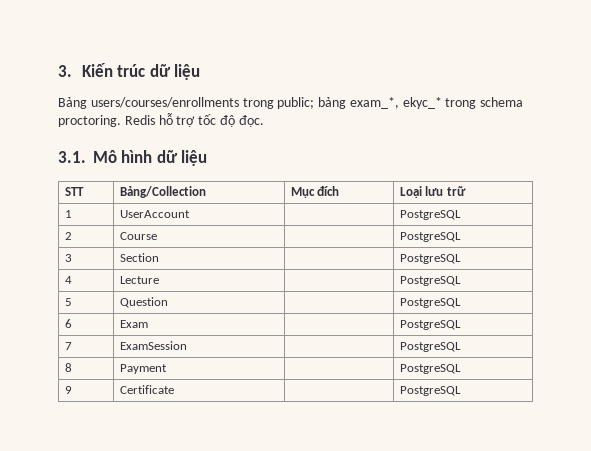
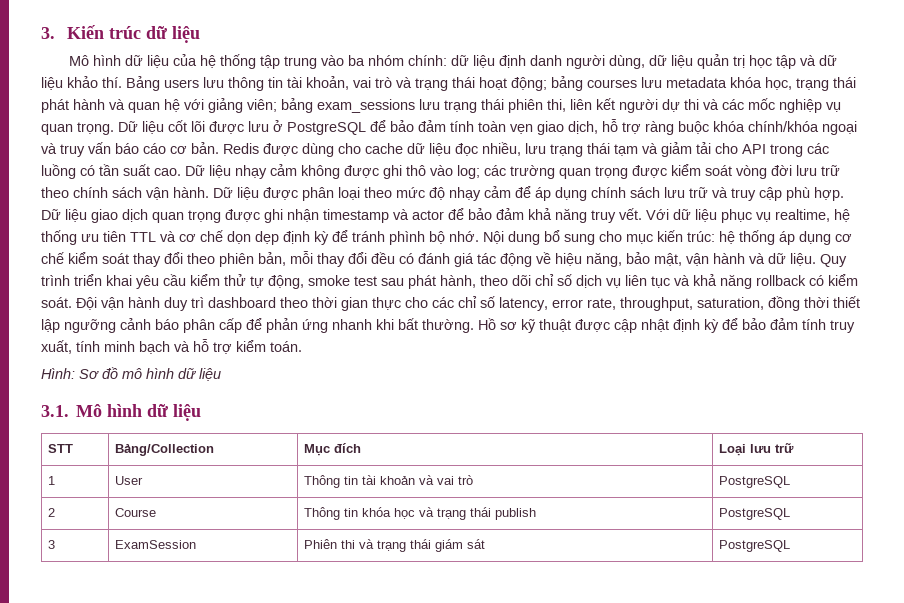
[58,97,524,109] [58,113,264,127] Bảng users/courses/enrollments trong public; bảng exam_*, ekyc_* trong schema proctoring. Redis hỗ trợ tốc độ đọc. -> [69,54,838,69] [41,76,856,91] [41,98,841,113] [41,119,857,135] [41,142,829,157] [41,164,840,179] [41,186,844,201] [41,208,850,223] [41,230,852,245] [41,251,847,267] [41,274,858,289] [41,296,860,311] [41,318,855,333] [41,339,302,354] [41,367,221,381] Mô hình dữ liệu của hệ thống tập trung vào ba nhóm chính: dữ liệu định danh người dùng, dữ liệu quản trị học tập và dữ liệu khảo thí. Bảng users lưu thông tin tài khoản, vai trò và trạng thái hoạt động; bảng courses lưu metadata khóa học, trạng thái phát hành và quan hệ với giảng viên; bảng exam_sessions lưu trạng thái phiên thi, liên kết người dự thi và các mốc nghiệp vụ quan trọng. Dữ liệu cốt lõi được lưu ở PostgreSQL để bảo đảm tính toàn vẹn giao dịch, hỗ trợ ràng buộc khóa chính/khóa ngoại và truy vấn báo cáo cơ bản. Redis được dùng cho cache dữ liệu đọc nhiều, lưu trạng thái tạm và giảm tải cho API trong các luồng có tần suất cao. Dữ liệu nhạy cảm không được ghi thô vào log; các trường quan trọng được kiểm soát vòng đời lưu trữ theo chính sách vận hành. Dữ liệu được phân loại theo mức độ nhạy cảm để áp dụng chính sách lưu trữ và truy cập phù hợp. Dữ liệu giao dịch quan trọng được ghi nhận timestamp và actor để bảo đảm khả năng truy vết. Với dữ liệu phục vụ realtime, hệ thống ưu tiên TTL và cơ chế dọn dẹp định kỳ để tránh phình bộ nhớ. Nội dung bổ sung cho mục kiến trúc: hệ thống áp dụng cơ chế kiểm soát thay đổi theo phiên bản, mỗi thay đổi đều có đánh giá tác động về hiệu năng, bảo mật, vận hành và dữ liệu. Quy trình triển khai yêu cầu kiểm thử tự động, smoke test sau phát hành, theo dõi chỉ số dịch vụ liên tục và khả năng rollback có kiểm soát. Đội vận hành duy trì dashboard theo thời gian thực cho các chỉ số latency, error rate, throughput, saturation, đồng thời thiết lập ngưỡng cảnh báo phân cấp để phản ứng nhanh khi bất thường. Hồ sơ kỹ thuật được cập nhật định kỳ để bảo đảm tính truy xuất, tính minh bạch và hỗ trợ kiểm toán. // Hình: Sơ đồ mô hình dữ liệu
[119,210,190,218] [399,210,461,220] [64,232,72,240] [119,232,157,240] [399,232,461,242] [64,254,72,262] [119,253,159,262] [399,254,461,264] [64,276,72,284] [119,276,159,284] [399,276,461,286] [64,298,72,306] [119,297,168,308] [399,298,461,308] [64,319,72,328] [119,320,148,328] [399,320,461,330] [64,342,72,350] [119,341,187,350] [399,342,461,352] [64,363,72,372] [119,364,167,374] [399,364,461,374] [64,386,72,394] [119,385,174,394] UserAccount | | PostgreSQL // 2 | Course | | PostgreSQL // 3 | Section | | PostgreSQL // 4 | Lecture | | PostgreSQL // 5 | Question | | PostgreSQL // 6 | Exam | | PostgreSQL // 7 | ExamSession | | PostgreSQL // 8 | Payment | | PostgreSQL // 9 | Certificate | -> [115,476,144,485] [304,475,474,488] [719,476,791,488] [48,508,56,517] [115,508,157,517] [304,507,537,520] [719,508,791,520] [48,540,56,549] [115,540,197,549] [304,539,486,552] User | Thông tin tài khoản và vai trò | PostgreSQL // 2 | Course | Thông tin khóa học và trạng thái publish | PostgreSQL // 3 | ExamSession | Phiên thi và trạng thái giám sát

